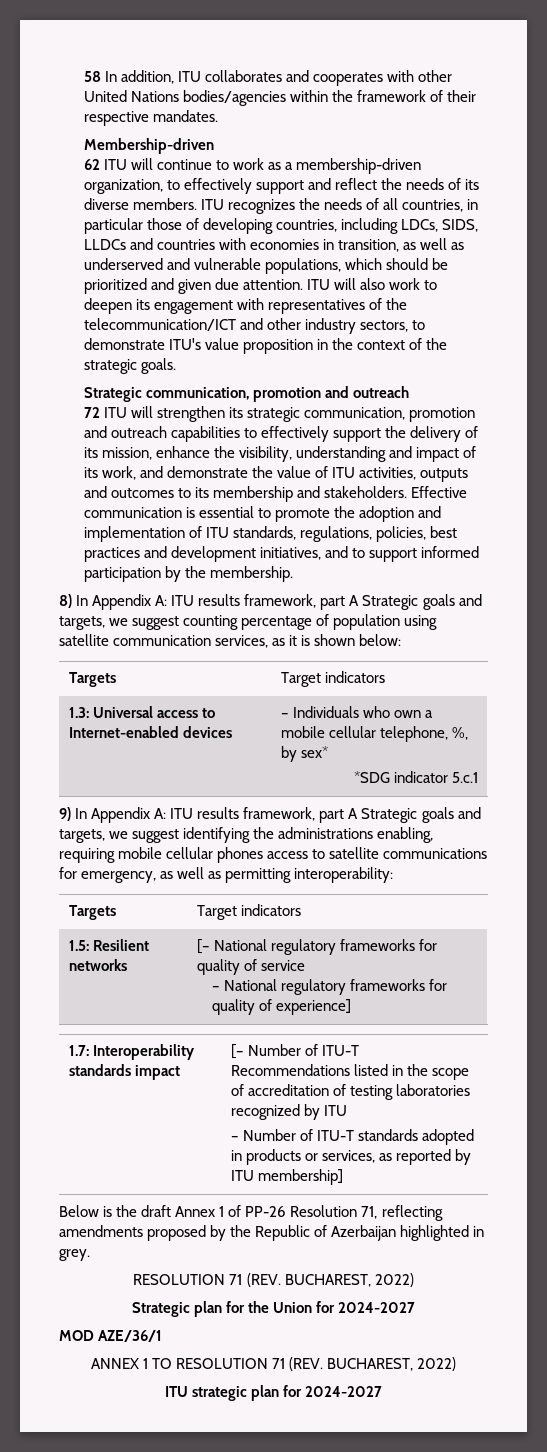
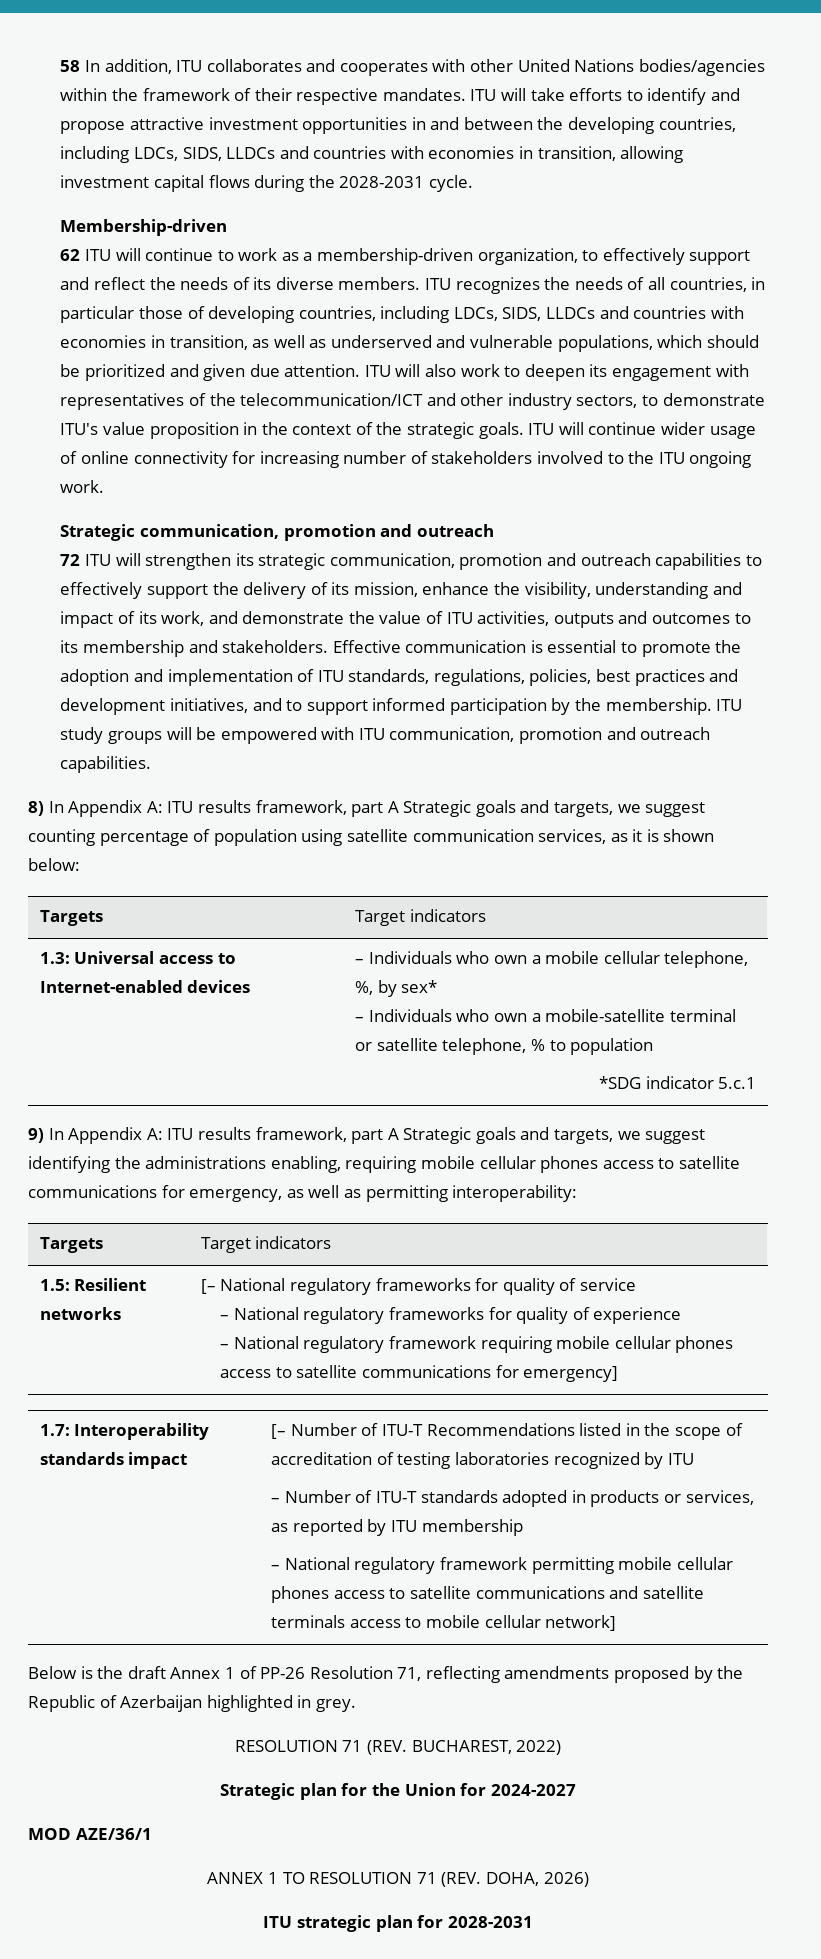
(218, 116) none -> [470,88,740,105] [60,117,736,134] [60,146,684,163] [60,175,473,192] ITU will take efforts to identify and propose attractive investment opportunities in and between the developing countries, including LDCs, SIDS, LLDCs and countries with economies in transition, allowing investment capital flows during the 2028-2031 cycle.
(176, 366) none -> [528,422,756,439] [60,451,752,468] [60,480,105,493] ITU will continue wider usage of online connectivity for increasing number of stakeholders involved to the ITU ongoing work.
(293, 574) none -> [716,699,743,711] [60,727,711,744] [60,756,152,773] ITU study groups will be empowered with ITU communication, promotion and outreach capabilities.
(328, 752) none -> [355,1009,736,1022] [355,1038,654,1055] // – Individuals who own a mobile-satellite terminal or satellite telephone, % to population
[275,999,351,1015] experience] -> [593,1307,682,1324] [220,1336,734,1353] [220,1365,619,1382] experience // – National regulatory framework requiring mobile cellular phones access to satellite communications for emergency]
[257,1169,343,1185] membership] -> [421,1519,523,1536] [271,1557,733,1574] [271,1586,704,1603] [271,1615,617,1631] membership // – National regulatory framework permitting mobile cellular phones access to satellite communications and satellite terminals access to mobile cellular network]
[327,1357,457,1371] BUCHAREST, 2022) -> [485,1872,589,1887] DOHA, 2026)
[305,1386,383,1397] 2024-2027 -> [447,1916,533,1928] 2028-2031

